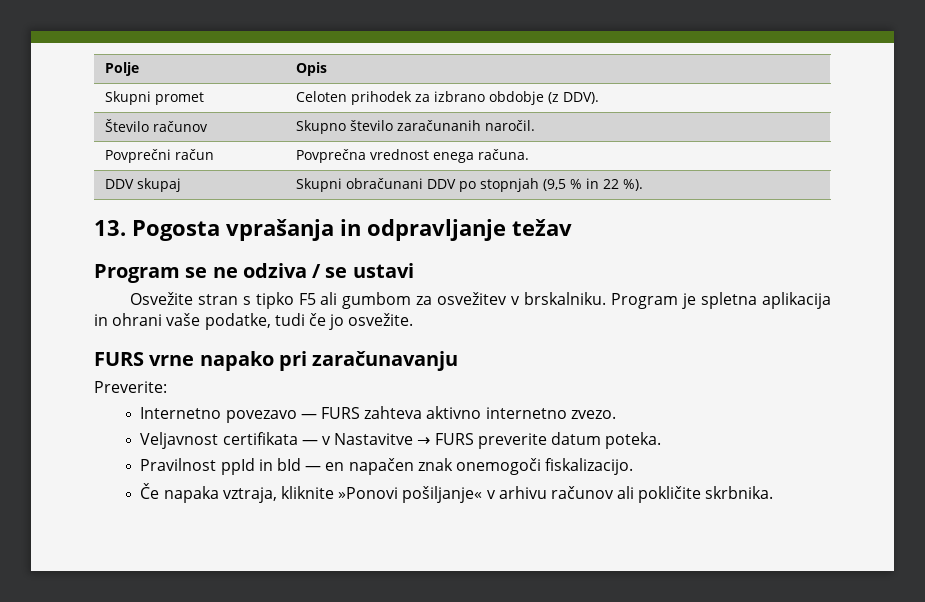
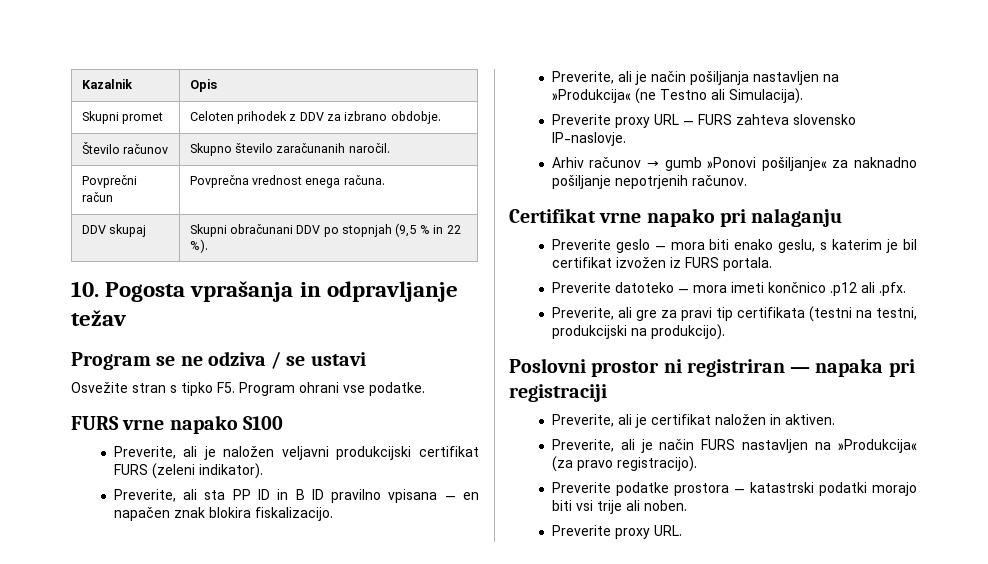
[105,62,140,76] Polje -> [81,79,133,89] Kazalnik
[415,91,600,105] za izbrano obdobje (z DDV). -> [289,111,441,124] z DDV za izbrano obdobje.
[94,220,126,236] 13. -> [71,281,99,297] 10.
[298,292,832,309] [94,313,414,330] [94,351,459,371] [94,381,167,393] [140,406,616,423] [140,432,662,449] [140,458,301,475] F5 ali gumbom za osvežitev v brskalniku. Program je spletna aplikacija in ohrani vaše podatke, tudi če jo osvežite. // FURS vrne napako pri zaračunavanju // Preverite: // Internetno povezavo — FURS zahteva aktivno internetno zvezo. // Veljavnost certifikata — v Nastavitve → FURS preverite datum poteka. // Pravilnost ppId in bId -> [217,382,425,396] [71,415,283,434] [113,446,479,460] [113,463,263,479] [113,489,438,503] F5. Program ohrani vse podatke. // FURS vrne napako S100 // Preverite, ali je naložen veljavni produkcijski certifikat FURS (zeleni indikator). // Preverite, ali sta PP ID in B ID pravilno vpisana
[455,458,541,475] onemogoči -> [208,507,251,518] blokira
[140,483,774,503] Če napaka vztraja, kliknite »Ponovi pošiljanje« v arhivu računov ali pokličite skrbnika. -> [551,71,839,85] [551,88,803,104] [551,114,856,128] [551,132,626,146] [551,157,917,171] [551,175,747,189] [509,208,843,227] [551,239,918,253] [551,257,772,271] [551,282,906,296] [551,306,917,322] [551,324,725,340] [509,358,915,377] [509,384,607,402] [551,414,835,428] [551,439,917,453] [551,456,697,472] [551,482,917,496] [551,500,687,514] [551,525,682,539] Preverite, ali je način pošiljanja nastavljen na »Produkcija« (ne Testno ali Simulacija). // Preverite proxy URL — FURS zahteva slovensko IP-naslovje. // Arhiv računov → gumb »Ponovi pošiljanje« za naknadno pošiljanje nepotrjenih računov. // Certifikat vrne napako pri nalaganju // Preverite geslo — mora biti enako geslu, s katerim je bil certifikat izvožen iz FURS portala. // Preverite datoteko — mora imeti končnico .p12 ali .pfx. // Preverite, ali gre za pravi tip certifikata (testni na testni, produkcijski na produkcijo). // Poslovni prostor ni registriran — napaka pri registraciji // Preverite, ali je certifikat naložen in aktiven. // Preverite, ali je način FURS nastavljen na »Produkcija« (za pravo registracijo). // Preverite podatke prostora — katastrski podatki morajo biti vsi trije ali noben. // Preverite proxy URL.

